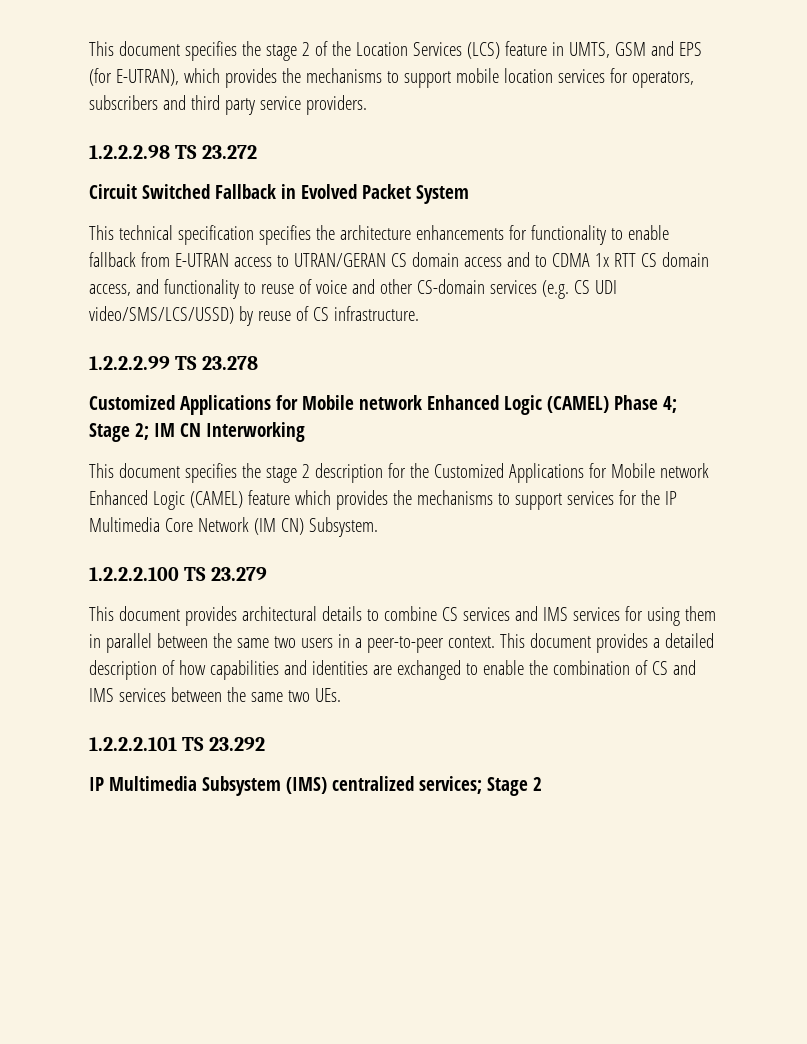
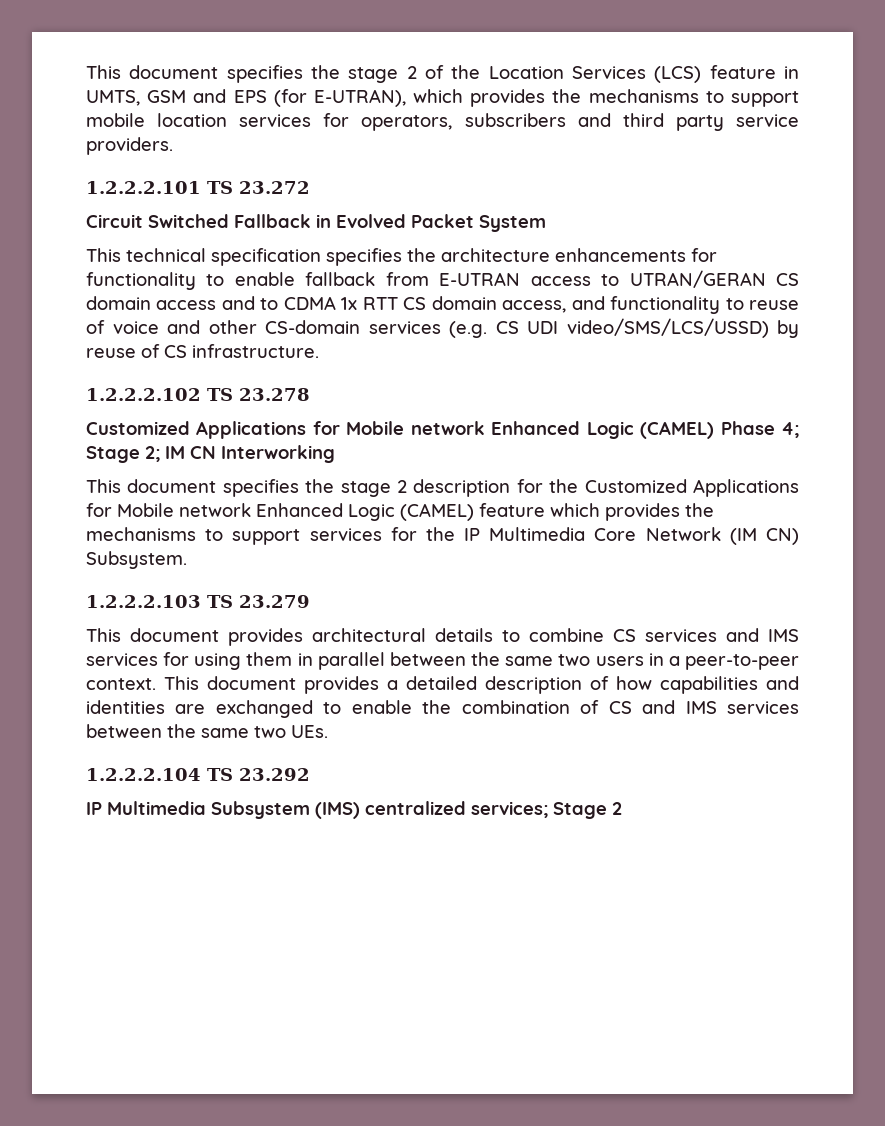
[89,145,170,159] 1.2.2.2.98 -> [86,181,201,194] 1.2.2.2.101
[89,356,170,370] 1.2.2.2.99 -> [86,388,201,401] 1.2.2.2.102
[89,567,179,581] 1.2.2.2.100 -> [86,595,201,608] 1.2.2.2.103
[89,737,177,751] 1.2.2.2.101 -> [86,768,201,781] 1.2.2.2.104

